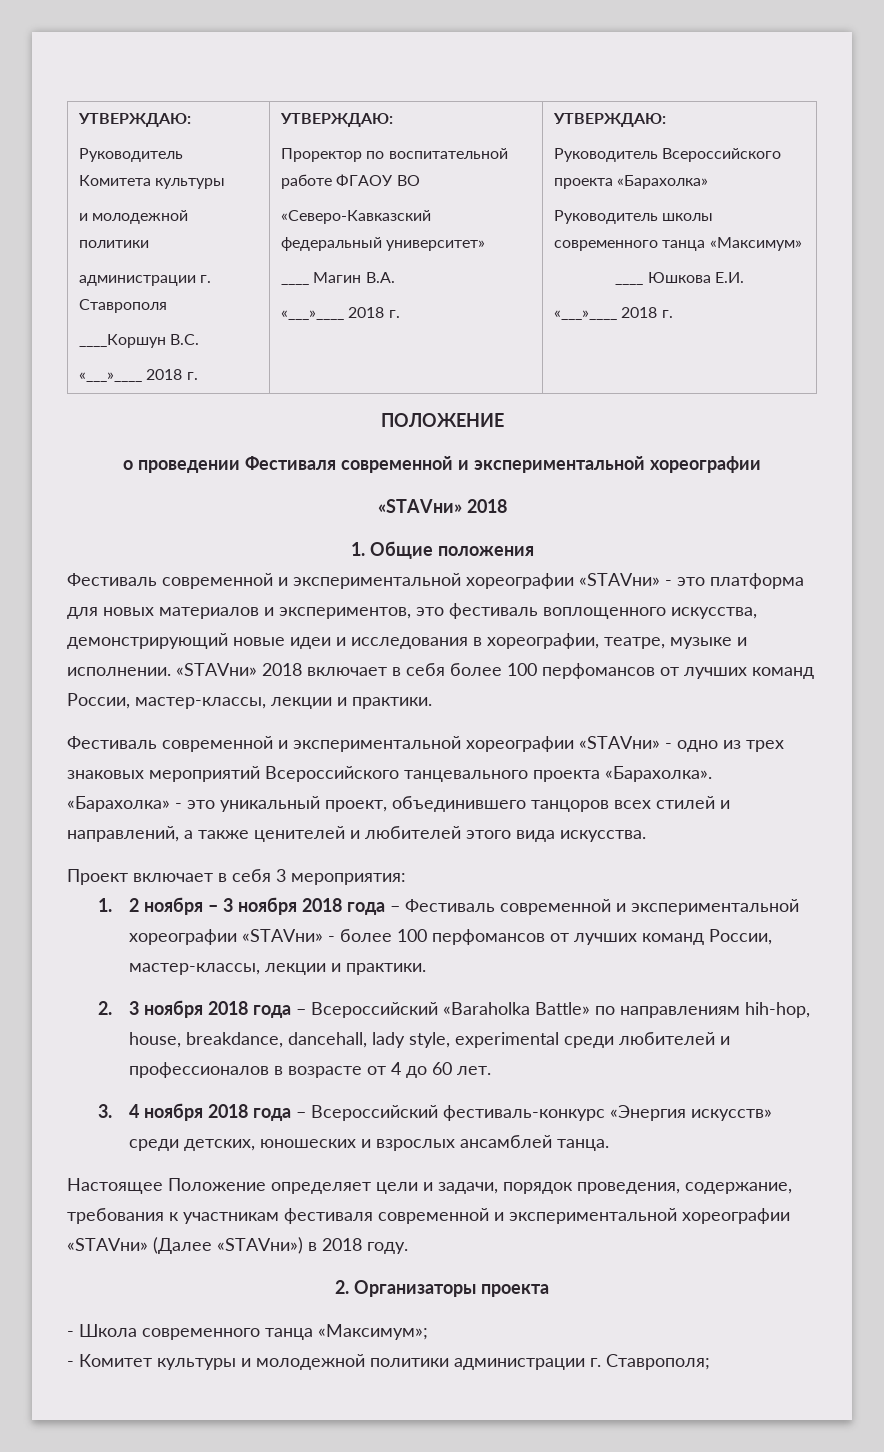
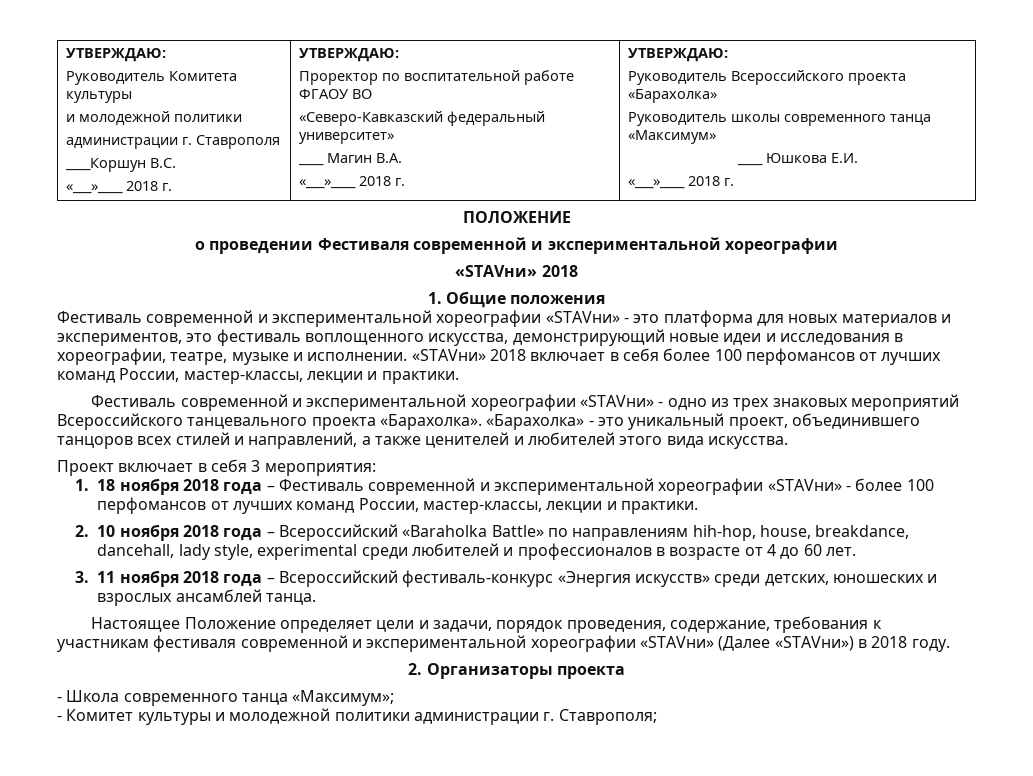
[128,897,233,915] 2 ноября – 3 -> [97,479,116,491] 18
[128,1001,139,1015] 3 -> [97,525,116,537] 10
[128,1104,139,1118] 4 -> [97,571,116,583] 11

